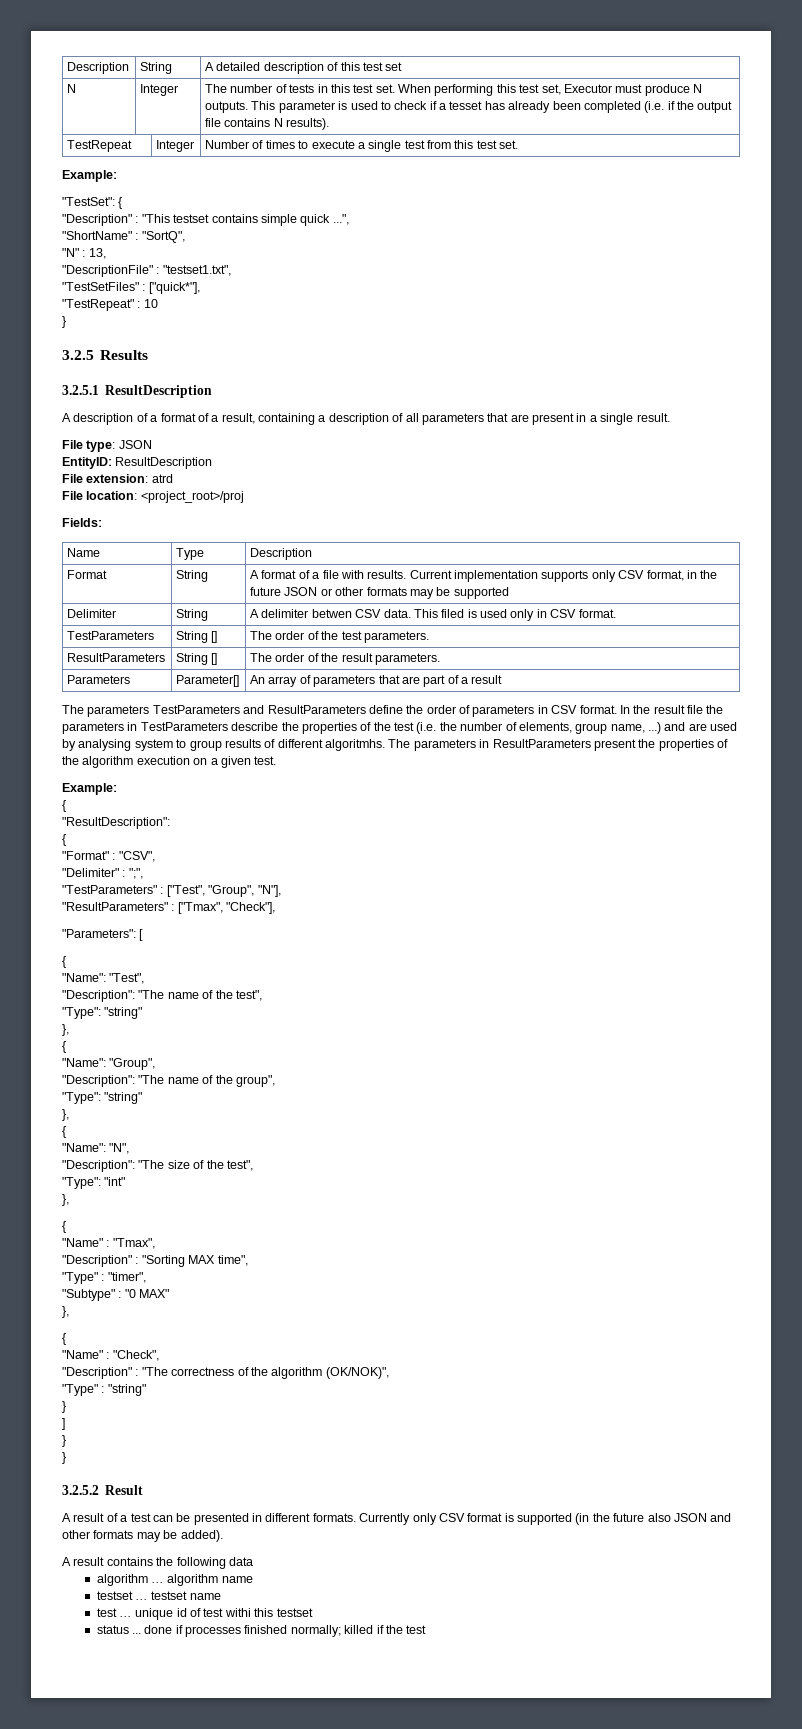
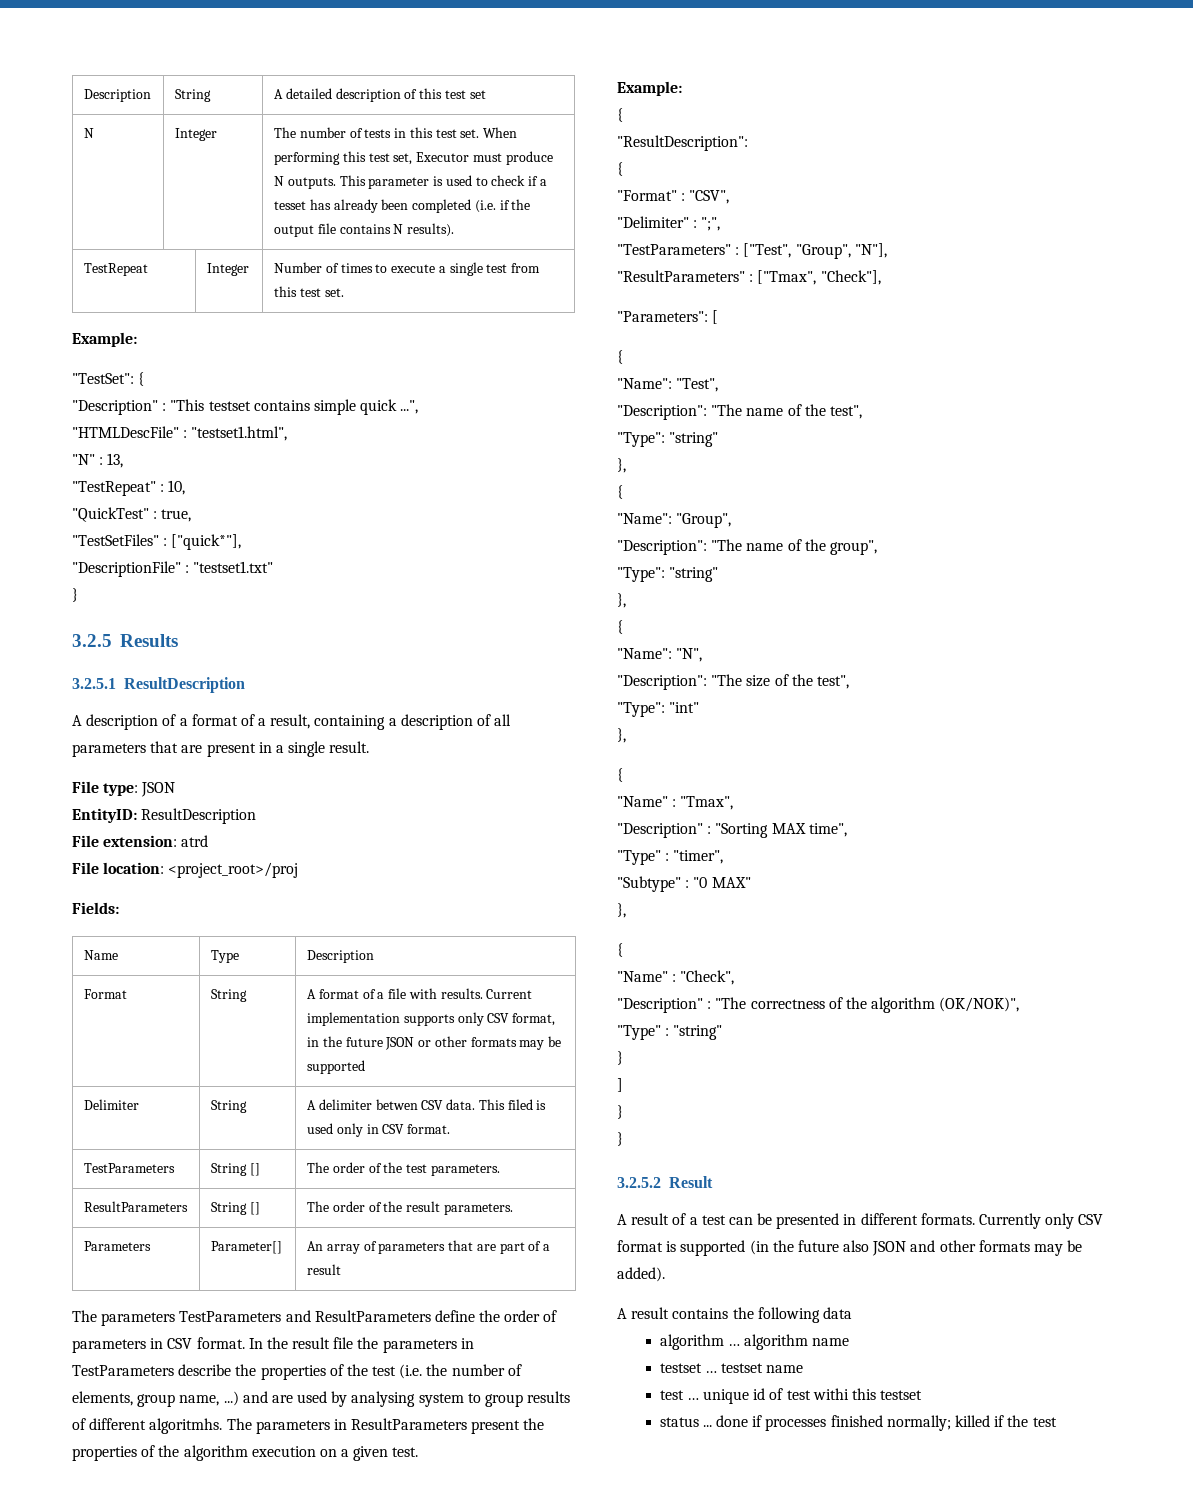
[62,231,185,243] "ShortName" : "SortQ", -> [72,426,288,441] "HTMLDescFile" : "testset1.html",
[62,265,231,277] "DescriptionFile" : "testset1.txt", -> [72,480,186,496] [72,507,192,522] "TestRepeat" : 10, // "QuickTest" : true,
[62,299,158,311] "TestRepeat" : 10 -> [72,561,274,577] "DescriptionFile" : "testset1.txt"

